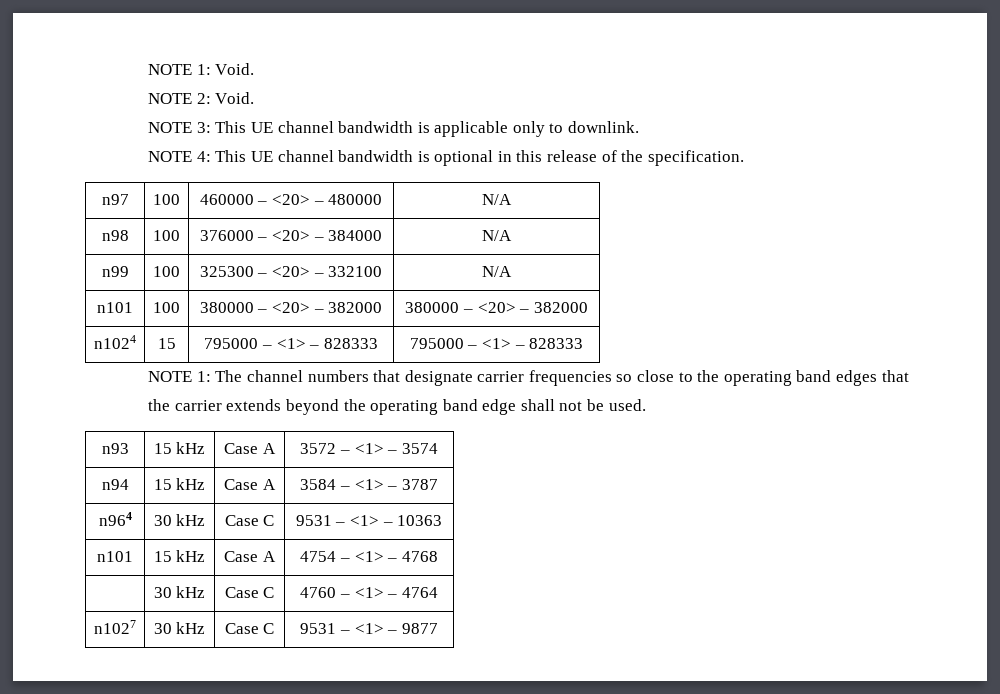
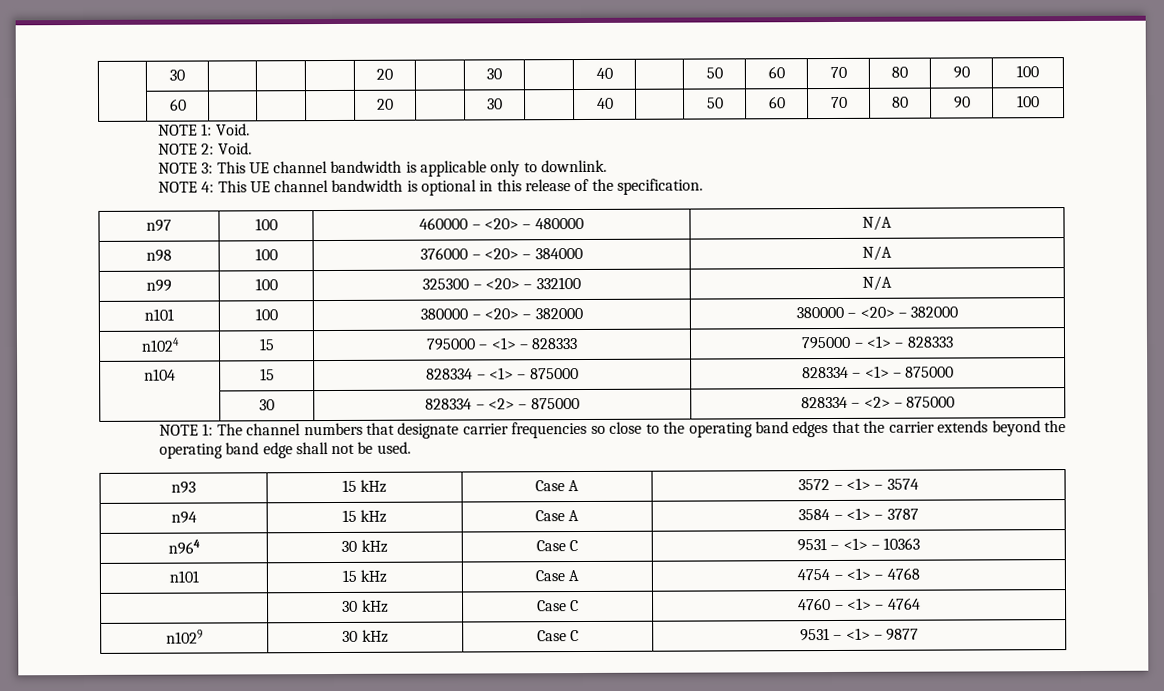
(148, 69) none -> [169,69,185,81] [376,68,393,80] [486,68,502,80] [595,67,613,79] [705,67,723,79] [767,66,785,79] [829,66,847,79] [891,66,908,78] [952,66,970,79] [1016,65,1039,78] [169,98,187,111] [377,98,394,110] [487,98,503,110] [596,97,614,109] [706,97,724,109] [768,96,786,109] [830,96,848,109] [892,96,909,108] [953,96,971,109] [1016,95,1040,108] | 30 | | | | 20 | | 30 | | 40 | | 50 | 60 | 70 | 80 | 90 | 100 // | 60 | | | | 20 | | 30 | | 40 | | 50 | 60 | 70 | 80 | 90 | 100 //
(584, 343) none -> [144,368,176,381] [259,368,275,381] [426,367,579,380] [801,365,955,379] [259,399,275,411] [425,398,580,410] [800,396,956,409] // n104 | 15 | 828334 – <1> – 875000 | 828334 – <1> – 875000 // | 30 | 828334 – <2> – 875000 | 828334 – <2> – 875000
[94,620,136,634] n1027 -> [166,629,203,644] n1029

